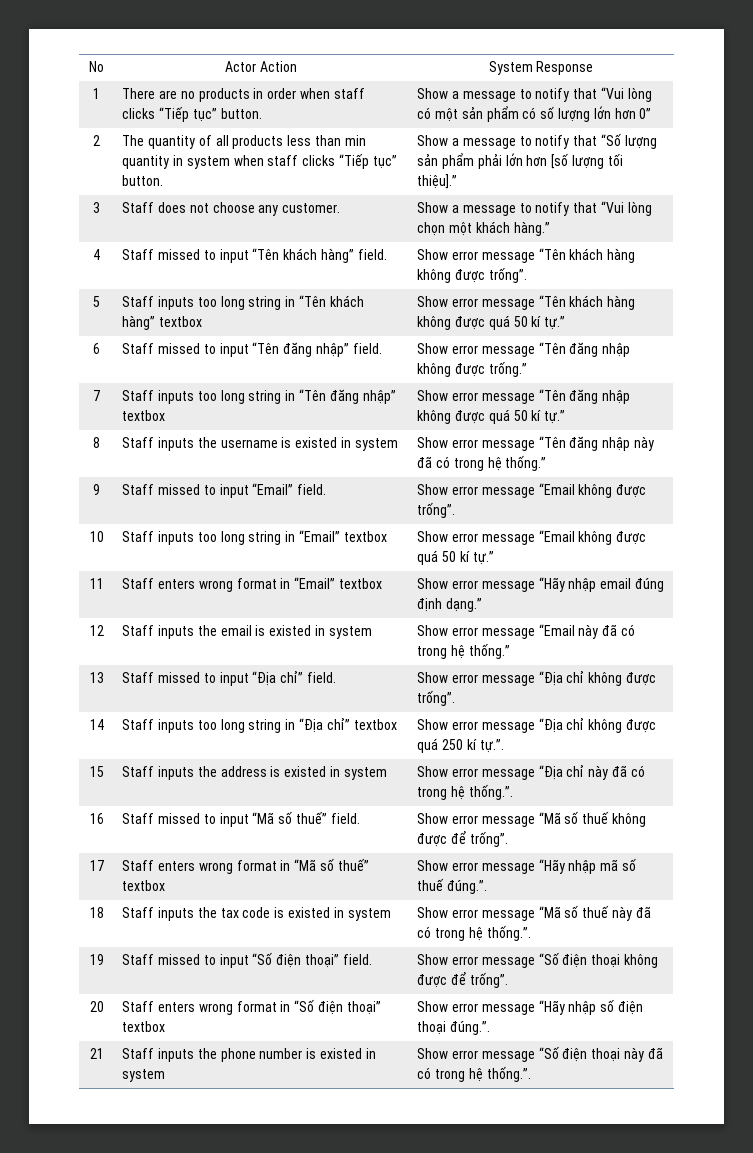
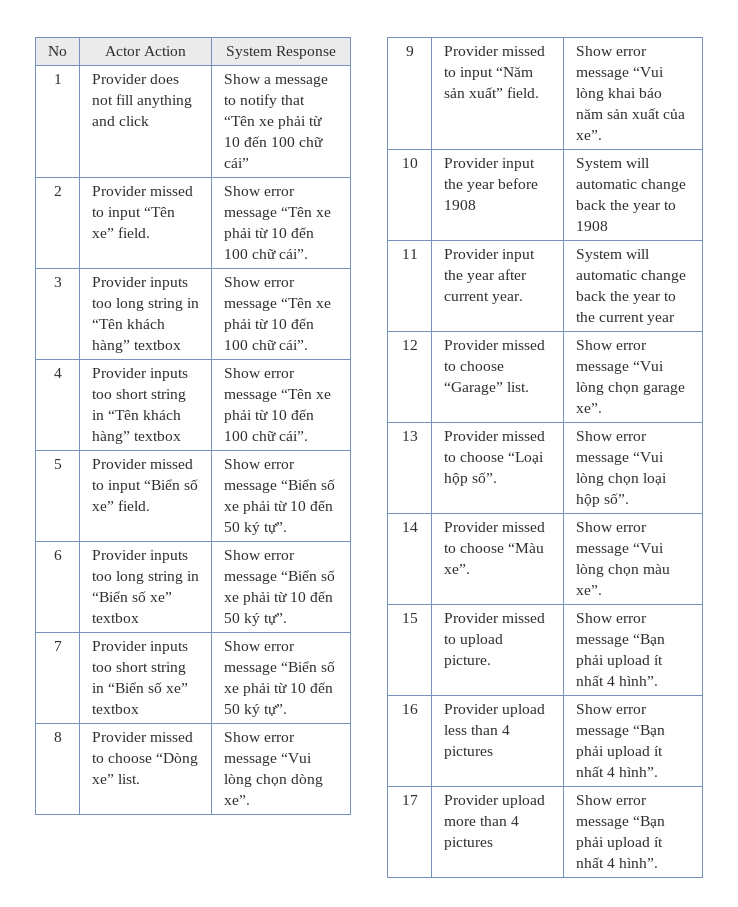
[122,88,365,102] [122,106,262,122] [417,87,652,102] [417,106,652,122] [93,135,100,146] [122,135,366,149] [122,153,397,169] [122,175,164,186] [417,133,657,149] [417,153,623,169] [417,174,458,189] [93,202,100,213] [122,202,341,216] [417,201,652,216] [417,221,550,236] [93,249,100,260] [122,248,387,263] [417,248,636,263] [417,267,527,283] [93,296,100,307] [122,296,155,307] There are no products in order when staff clicks “Tiếp tục” button. | Show a message to notify that “Vui lòng có một sản phẩm có số lượng lớn hơn 0” // 2 | The quantity of all products less than min quantity in system when staff clicks “Tiếp tục” button. | Show a message to notify that “Số lượng sản phẩm phải lớn hơn [số lượng tối thiệu].” // 3 | Staff does not choose any customer. | Show a message to notify that “Vui lòng chọn một khách hàng.” // 4 | Staff missed to input “Tên khách hàng” field. | Show error message “Tên khách hàng không được trống”. // 5 | Staff -> [91,74,179,84] [91,94,192,108] [91,116,149,126] [223,74,328,87] [223,94,305,108] [223,116,323,129] [223,136,324,147] [223,158,249,168] [53,186,62,196] [91,186,193,196] [91,207,175,220] [91,227,150,238] [223,186,295,196] [223,207,331,220] [223,227,315,241] [223,249,308,259] [53,277,62,287] [91,277,147,287] Provider does not fill anything and click | Show a message to notify that “Tên xe phải từ 10 đến 100 chữ cái” // 2 | Provider missed to input “Tên xe” field. | Show error message “Tên xe phải từ 10 đến 100 chữ cái”. // 3 | Provider
[569,295,636,310] [417,315,566,330] [93,343,100,354] [122,342,382,357] [417,342,631,357] [417,361,527,377] [93,390,100,401] [122,389,396,404] [122,410,166,421] [417,389,631,404] [417,409,566,424] [93,437,100,448] [122,437,398,451] [417,436,654,451] [417,455,547,471] [93,484,100,495] [122,483,327,498] [417,483,647,498] [417,502,456,518] [89,531,104,542] [122,530,387,545] [417,530,647,545] [417,550,494,565] [89,578,104,589] [122,577,382,592] [417,577,664,592] [417,598,483,612] [89,625,104,636] [122,625,372,639] [417,624,635,639] [417,643,510,659] [89,672,104,683] [122,671,336,686] [417,671,656,686] [417,690,456,706] [89,719,104,730] [122,718,397,733] [417,718,656,733] [417,738,504,753] [89,766,104,777] [122,766,387,780] [417,765,645,780] [417,784,513,800] [89,813,104,824] [122,811,360,827] [417,811,646,827] [417,831,508,847] [89,860,104,871] [122,858,369,874] [122,880,166,891] [417,858,636,874] [417,878,488,894] [89,907,104,918] [122,907,391,921] [417,905,651,921] [417,925,531,941] [89,954,104,965] [122,952,372,968] [417,952,658,968] [417,972,508,988] [89,1001,104,1012] [122,999,381,1015] [122,1021,166,1032] [417,999,643,1015] [417,1021,491,1035] [89,1048,104,1059] [122,1048,376,1062] [122,1069,166,1082] [417,1046,663,1062] [417,1066,531,1082] khách hàng không được quá 50 kí tự.” // 6 | Staff missed to input “Tên đăng nhập” field. | Show error message “Tên đăng nhập không được trống.” // 7 | Staff inputs too long string in “Tên đăng nhập” textbox | Show error message “Tên đăng nhập không được quá 50 kí tự.” // 8 | Staff inputs the username is existed in system | Show error message “Tên đăng nhập này đã có trong hệ thống.” // 9 | Staff missed to input “Email” field. | Show error message “Email không được trống”. // 10 | Staff inputs too long string in “Email” textbox | Show error message “Email không được quá 50 kí tự.” // 11 | Staff enters wrong format in “Email” textbox | Show error message “Hãy nhập email đúng định dạng.” // 12 | Staff inputs the email is existed in system | Show error message “Email này đã có trong hệ thống.” // 13 | Staff missed to input “Địa chỉ” field. | Show error message “Địa chỉ không được trống”. // 14 | Staff inputs too long string in “Địa chỉ” textbox | Show error message “Địa chỉ không được quá 250 kí tự.”. // 15 | Staff inputs the address is existed in system | Show error message “Địa chỉ này đã có trong hệ thống.”. // 16 | Staff missed to input “Mã số thuế” field. | Show error message “Mã số thuế không được để trống”. // 17 | Staff enters wrong format in “Mã số thuế” textbox | Show error message “Hãy nhập mã số thuế đúng.”. // 18 | Staff inputs the tax code is existed in system | Show error message “Mã số thuế này đã có trong hệ thống.”. // 19 | Staff missed to input “Số điện thoại” field. | Show error message “Số điện thoại không được để trống”. // 20 | Staff enters wrong format in “Số điện thoại” textbox | Show error message “Hãy nhập số điện thoại đúng.”. // 21 | Staff inputs the phone number is existed in system | Show error message “Số điện thoại này đã có trong hệ thống.”. -> [315,301,331,308] [223,318,315,332] [223,340,308,350] [53,368,62,378] [91,368,188,381] [91,389,186,402] [91,410,181,420] [91,431,181,444] [223,368,295,378] [223,389,331,402] [223,409,315,423] [223,431,308,441] [53,459,62,469] [91,459,193,469] [91,479,199,493] [91,500,150,511] [223,459,295,469] [223,479,335,493] [223,500,334,514] [223,522,287,535] [53,550,62,560] [91,550,188,563] [91,571,200,584] [91,591,172,602] [91,613,139,623] [223,550,295,560] [223,570,335,584] [223,591,334,605] [223,613,287,626] [53,641,62,651] [91,641,188,654] [91,662,186,675] [91,682,189,693] [91,704,139,714] [223,641,295,651] [223,661,335,675] [223,682,334,696] [223,704,287,717] [53,732,62,742] [91,732,193,742] [91,753,198,766] [91,774,140,784] [223,732,295,742] [223,753,312,766] [223,774,323,787] [223,795,250,805] [405,46,414,56] [443,46,545,56] [443,66,533,80] [443,87,539,98] [575,46,647,56] [575,67,664,80] [575,88,662,101] [575,108,686,119] [575,130,602,140] [401,158,418,168] [443,158,535,171] [443,178,538,192] [443,200,476,210] [575,158,649,171] [575,179,686,192] [575,200,677,213] [575,221,608,231] [401,249,418,259] [443,249,535,262] [443,269,527,283] [443,292,523,304] [575,249,649,262] [575,270,686,283] [575,291,677,304] [575,312,675,325] [401,340,418,350] [443,340,545,350] [443,361,504,371] [443,382,529,395] [575,340,647,350] [575,361,664,374] [575,382,685,395] [575,403,602,413] [401,431,418,441] [443,431,545,441] [443,452,544,464] [443,472,497,486] [575,431,647,441] [575,452,664,465] [575,473,667,486] [575,493,629,507] [401,522,418,532] [443,522,545,532] [443,543,544,553] [443,564,470,574] [575,522,647,532] [575,543,664,556] [575,564,670,577] [575,585,602,595] [401,613,418,623] [443,613,545,623] [443,634,503,647] [443,655,491,668] [575,613,647,623] [575,634,665,647] [575,655,663,668] [575,675,658,686] [401,704,418,714] [443,704,545,717] [443,725,510,735] [443,746,493,759] [575,704,647,714] [575,725,665,738] [575,746,663,759] [575,766,658,777] [401,795,418,805] [443,795,545,808] [443,816,519,826] [443,837,493,850] [575,795,647,805] [575,816,665,829] [575,837,663,850] [575,857,658,868] xe phải từ 10 đến 100 chữ cái”. // 4 | Provider inputs too short string in “Tên khách hàng” textbox | Show error message “Tên xe phải từ 10 đến 100 chữ cái”. // 5 | Provider missed to input “Biển số xe” field. | Show error message “Biển số xe phải từ 10 đến 50 ký tự”. // 6 | Provider inputs too long string in “Biển số xe” textbox | Show error message “Biển số xe phải từ 10 đến 50 ký tự”. // 7 | Provider inputs too short string in “Biển số xe” textbox | Show error message “Biển số xe phải từ 10 đến 50 ký tự”. // 8 | Provider missed to choose “Dòng xe” list. | Show error message “Vui lòng chọn dòng xe”. // 9 | Provider missed to input “Năm sản xuất” field. | Show error message “Vui lòng khai báo năm sản xuất của xe”. // 10 | Provider input the year before 1908 | System will automatic change back the year to 1908 // 11 | Provider input the year after current year. | System will automatic change back the year to the current year // 12 | Provider missed to choose “Garage” list. | Show error message “Vui lòng chọn garage xe”. // 13 | Provider missed to choose “Loại hộp số”. | Show error message “Vui lòng chọn loại hộp số”. // 14 | Provider missed to choose “Màu xe”. | Show error message “Vui lòng chọn màu xe”. // 15 | Provider missed to upload picture. | Show error message “Bạn phải upload ít nhất 4 hình”. // 16 | Provider upload less than 4 pictures | Show error message “Bạn phải upload ít nhất 4 hình”. // 17 | Provider upload more than 4 pictures | Show error message “Bạn phải upload ít nhất 4 hình”.

